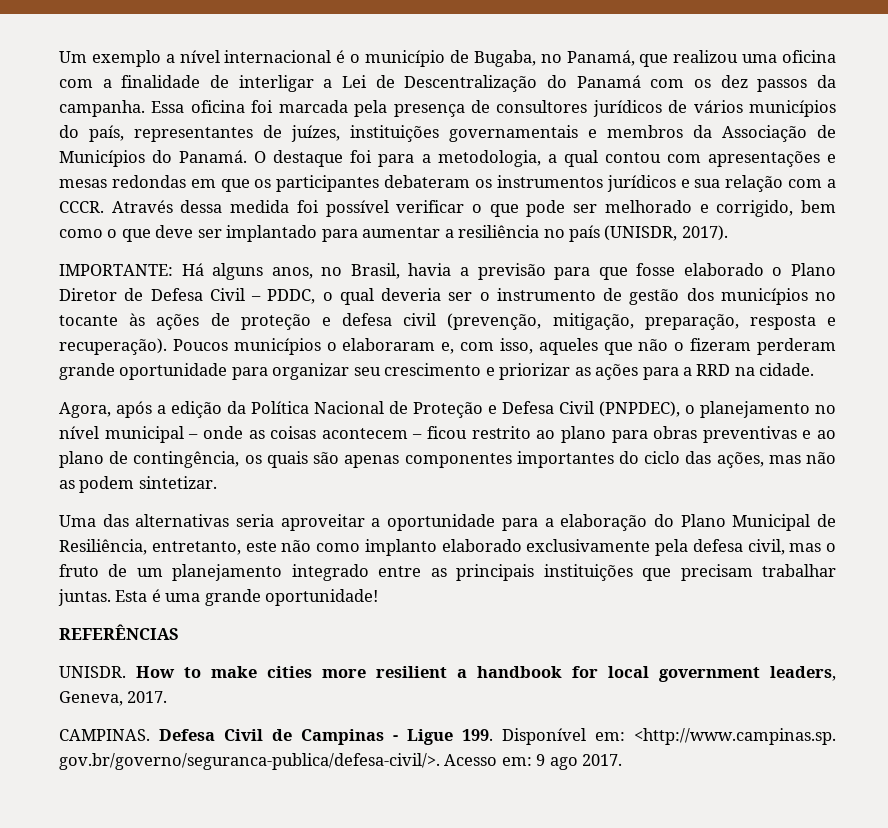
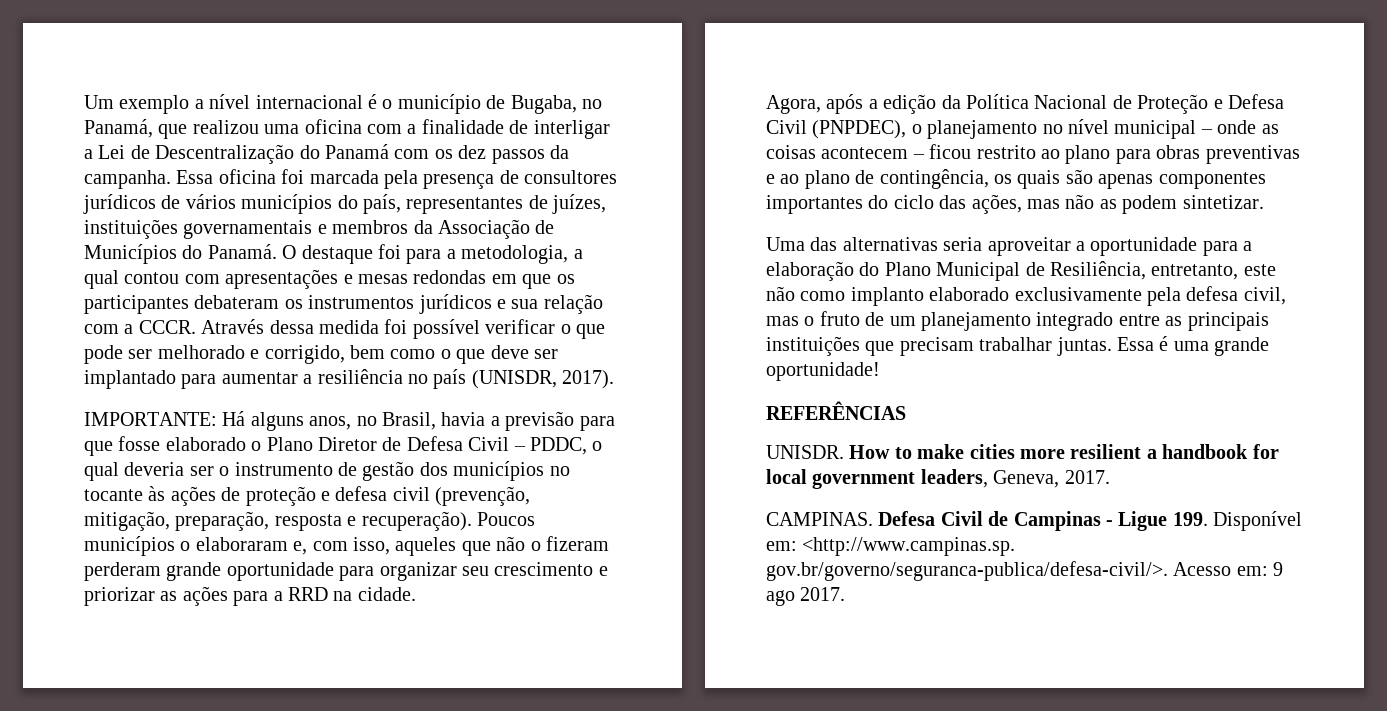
[115,590,148,602] Esta -> [1117,337,1154,351] Essa

